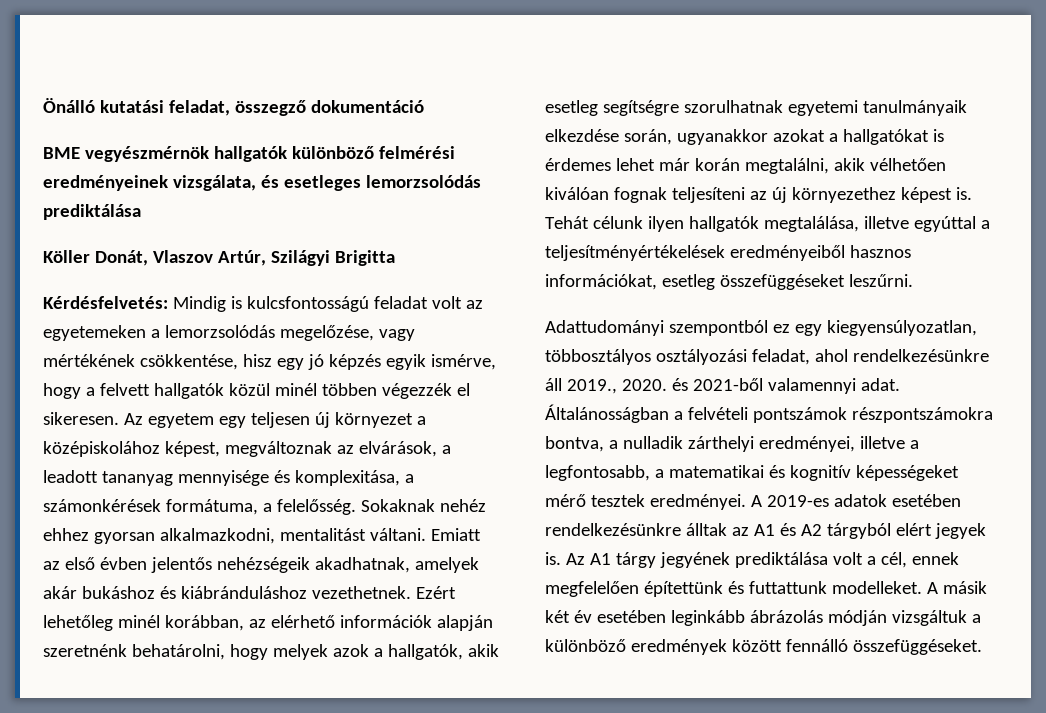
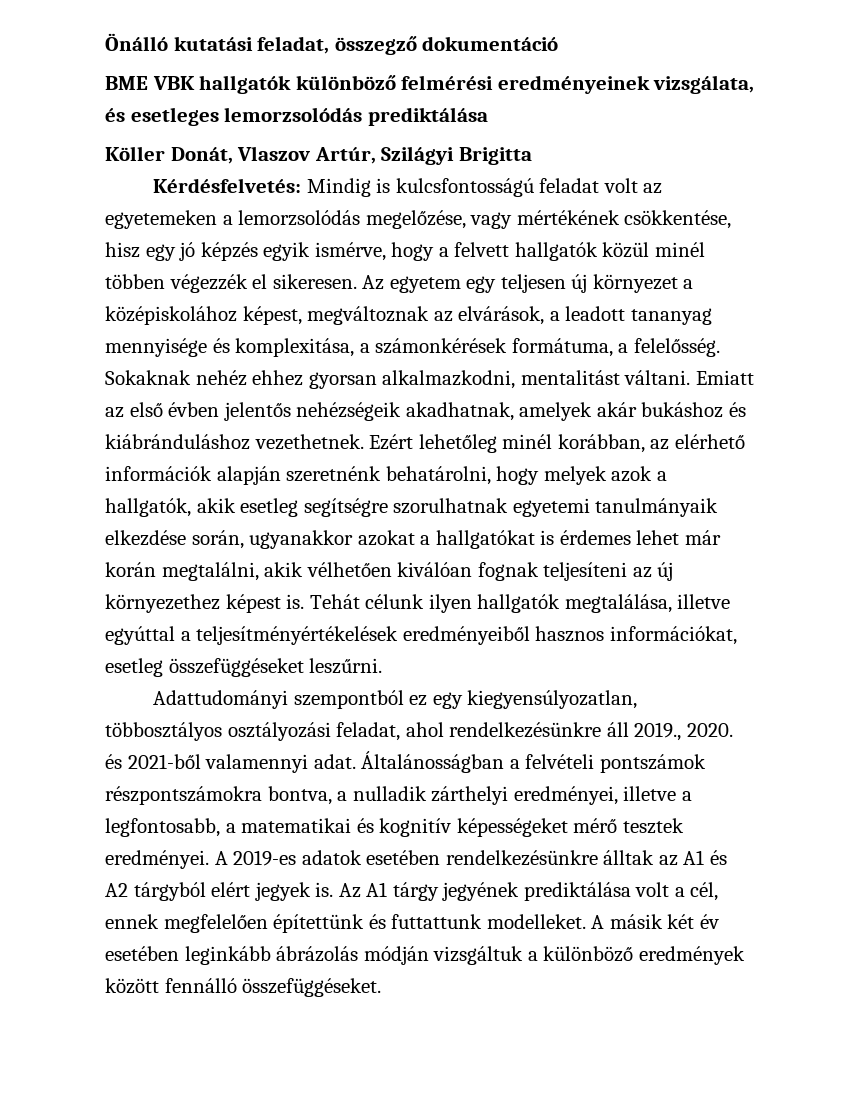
[84,146,209,162] vegyészmérnök -> [152,76,195,90] VBK

